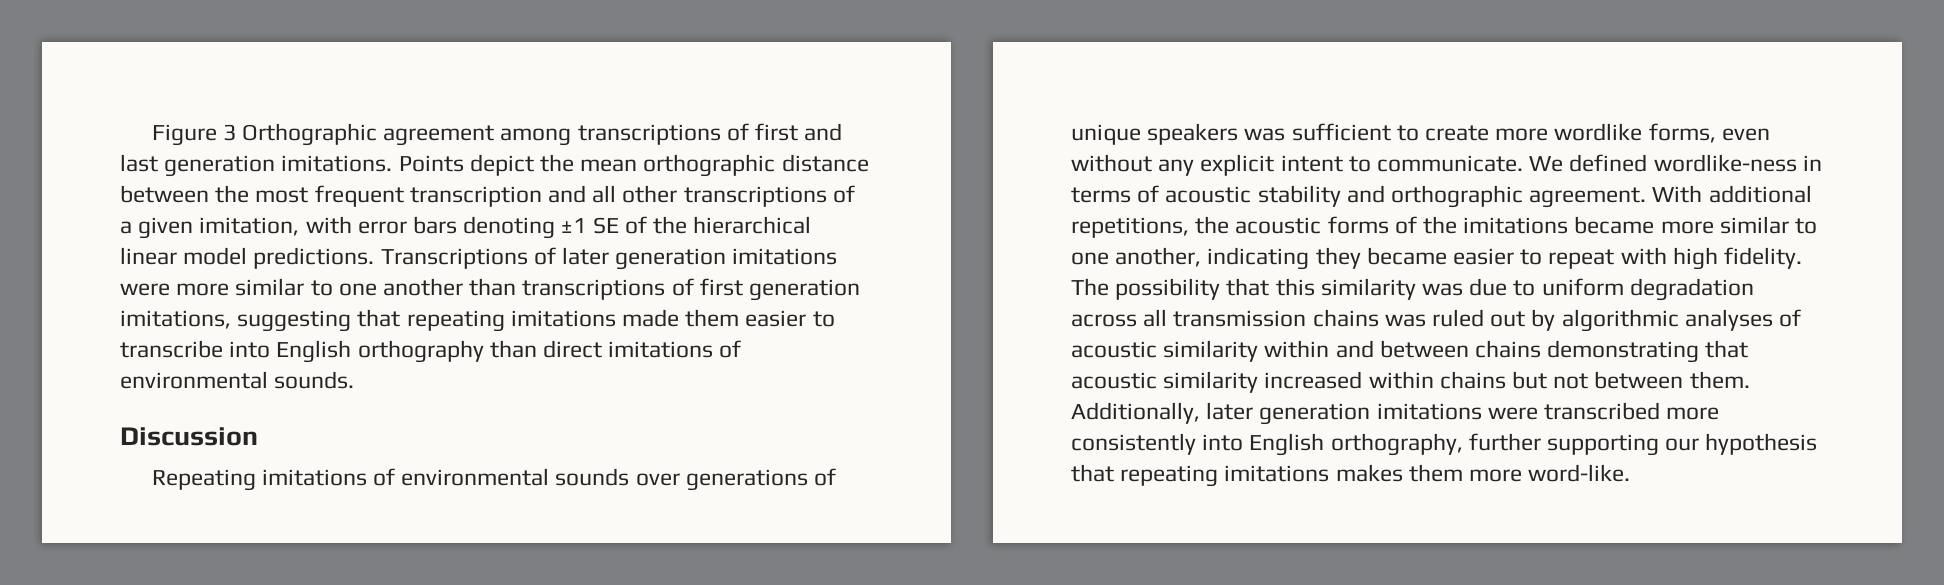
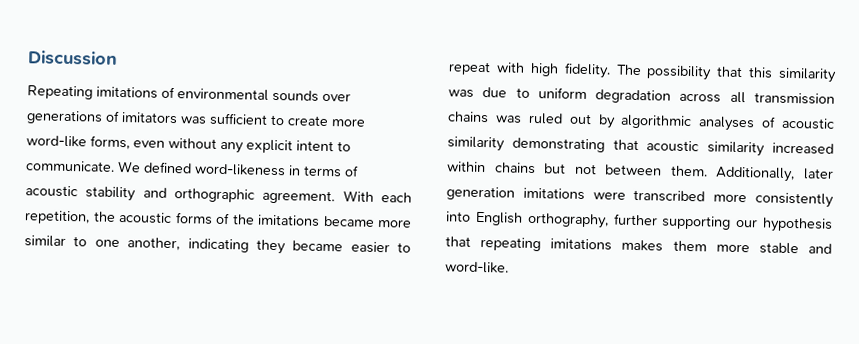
[151,123,843,146] [120,154,869,177] [120,185,855,207] [120,216,812,239] [120,247,838,270] [120,278,861,301] [120,309,835,332] [120,340,742,363] [120,371,355,389] Figure 3 Orthographic agreement among transcriptions of first and last generation imitations. Points depict the mean orthographic distance between the most frequent transcription and all other transcriptions of a given imitation, with error bars denoting ±1 SE of the hierarchical linear model predictions. Transcriptions of later generation imitations were more similar to one another than transcriptions of first generation imitations, suggesting that repeating imitations made them easier to transcribe into English orthography than direct imitations of environmental sounds. // -> (28, 58) none
[1071,123,1239,145] unique speakers -> [121,112,178,125] imitators
[1554,123,1643,141] wordlike -> [26,135,87,148] word-like
[1653,154,1797,172] wordlike-ness -> [194,163,286,177] word-likeness
[1708,185,1812,203] [1071,217,1189,238] additional repetitions, -> [381,192,412,203] [24,210,90,225] each repetition,
[1264,340,1542,358] within and between chains -> (505, 144) none
(1523, 475) none -> [758,242,832,255] stable and

